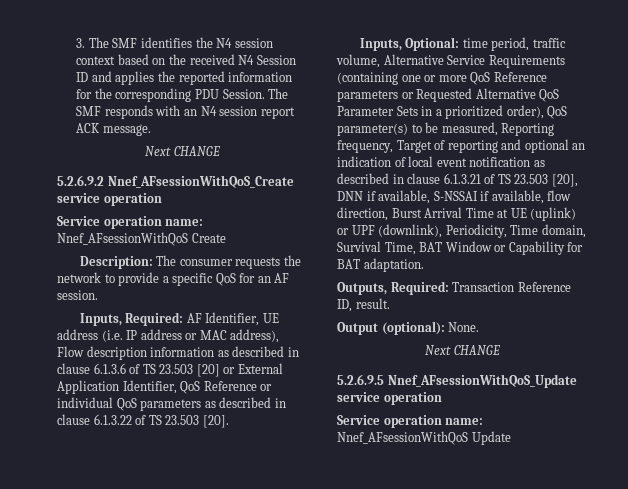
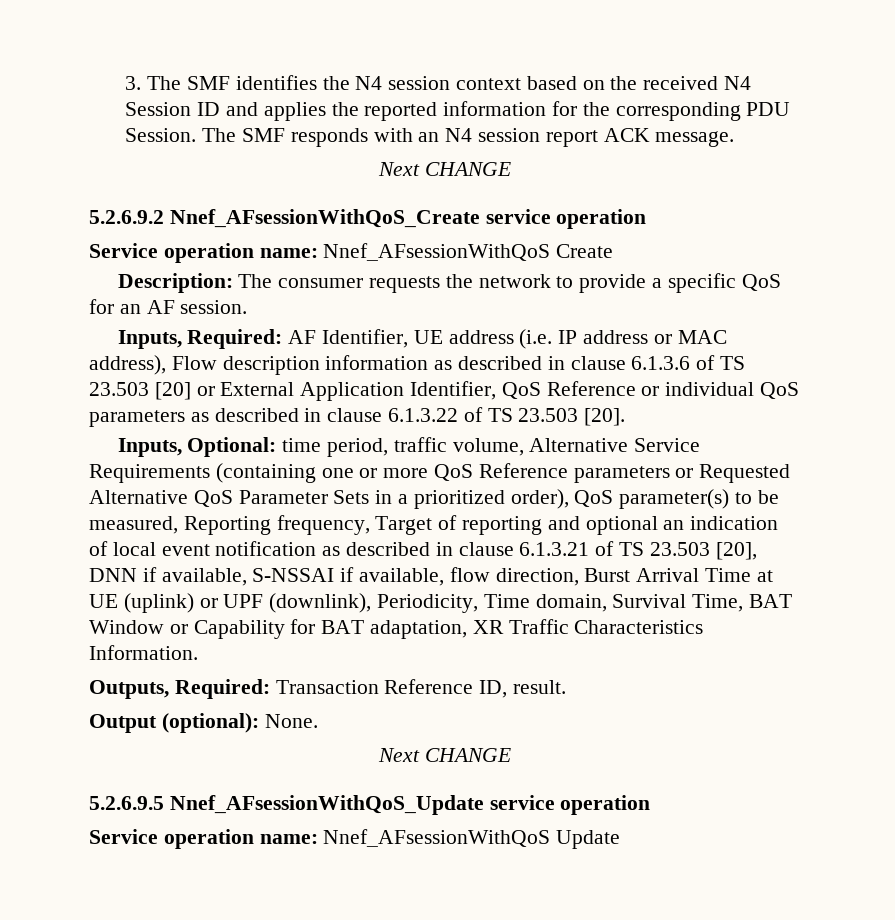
[363,258,424,272] adaptation. -> [370,619,704,639] [89,645,198,660] adaptation, XR Traffic Characteristics Information.

